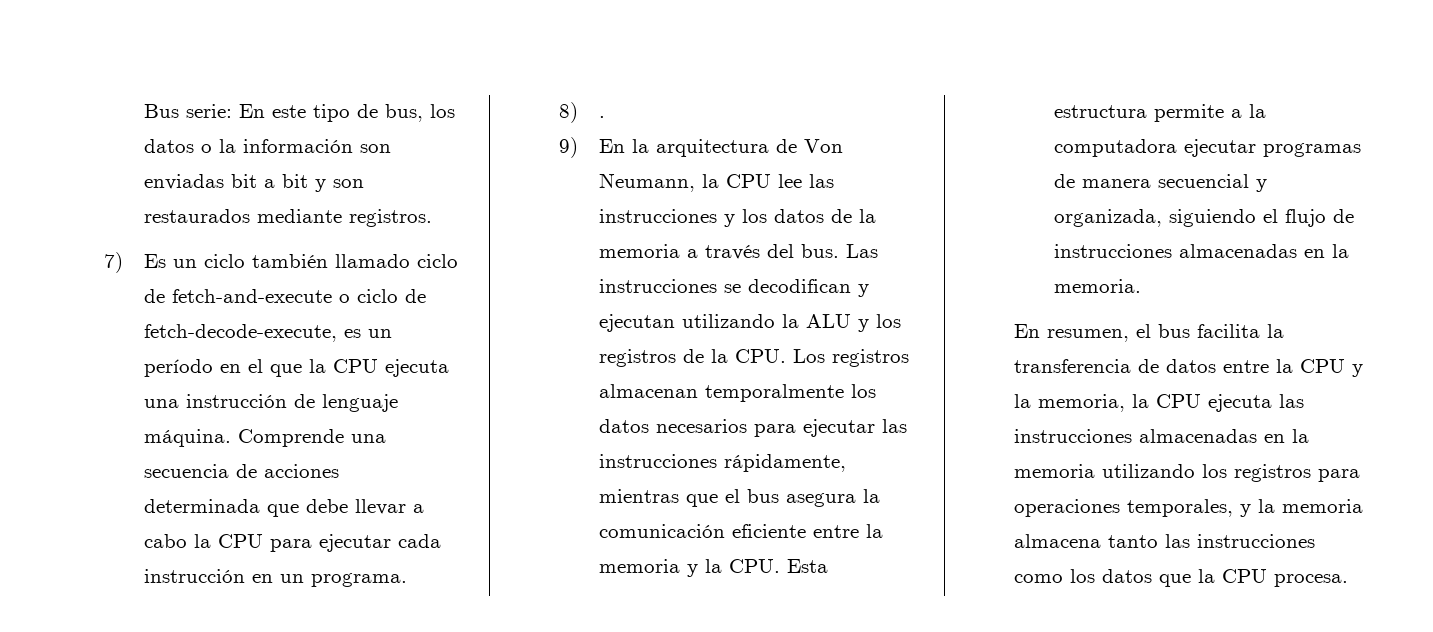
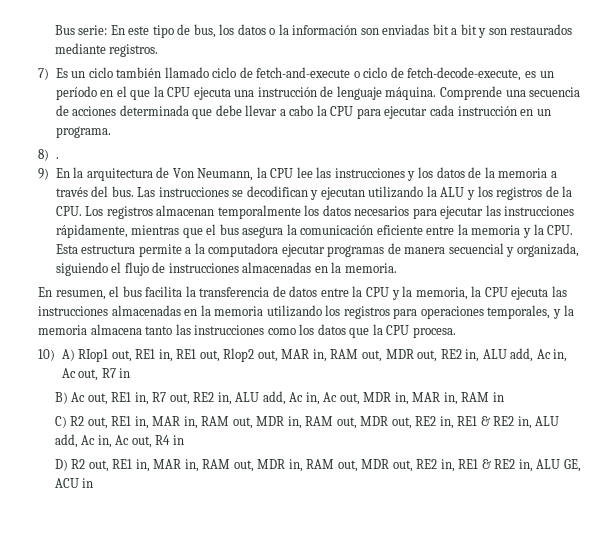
(1348, 580) none -> [38,348,568,362] [61,368,131,381] [54,391,504,405] [54,416,560,429] [54,434,184,448] [54,459,581,472] [54,478,94,488] // 10) A) RIop1 out, RE1 in, RE1 out, Rlop2 out, MAR in, RAM out, MDR out, RE2 in, ALU add, Ac in, Ac out, R7 in // B) Ac out, RE1 in, R7 out, RE2 in, ALU add, Ac in, Ac out, MDR in, MAR in, RAM in // C) R2 out, RE1 in, MAR in, RAM out, MDR in, RAM out, MDR out, RE2 in, RE1 & RE2 in, ALU add, Ac in, Ac out, R4 in // D) R2 out, RE1 in, MAR in, RAM out, MDR in, RAM out, MDR out, RE2 in, RE1 & RE2 in, ALU GE, ACU in

